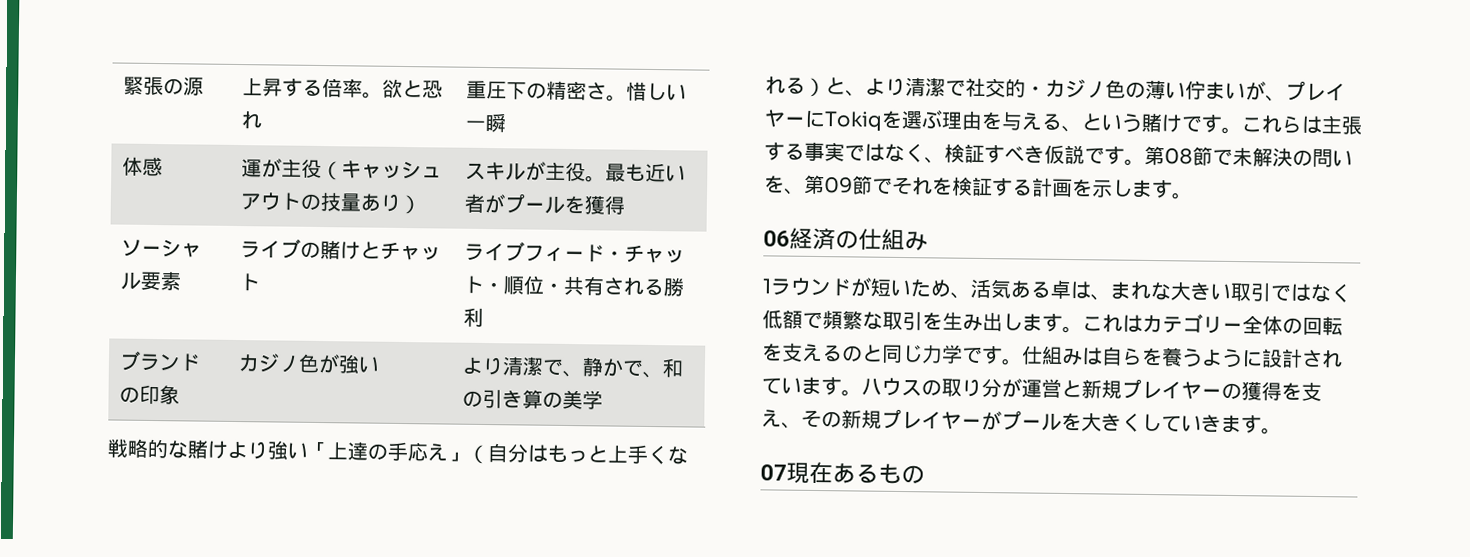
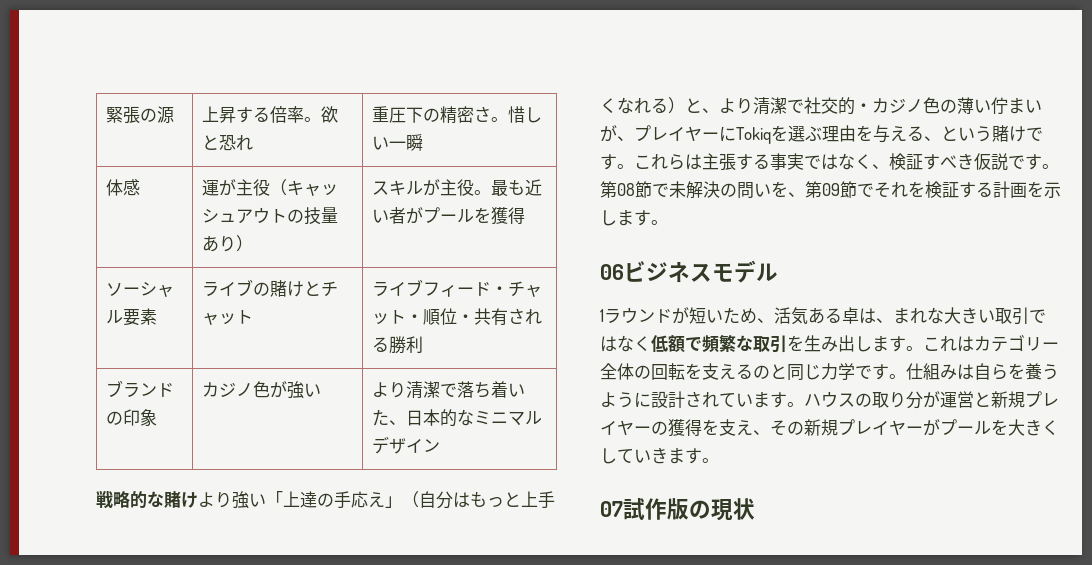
[561,357,684,379] [461,388,603,410] 、静かで、和の引き算の美学 -> [456,381,525,398] [371,409,542,427] [371,436,440,454] 落ち着いた、日本的なミニマルデザイン
[789,227,928,252] 経済の仕組み -> [624,260,778,283] ビジネスモデル
[786,461,925,485] 現在あるもの -> [623,498,755,521] 試作版の現状

